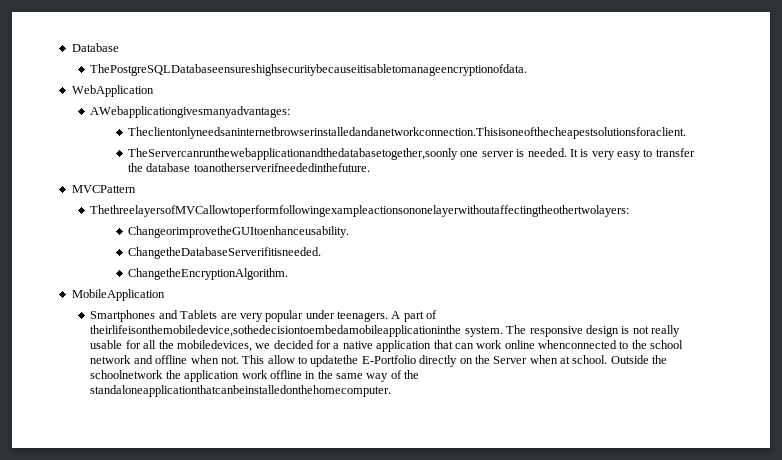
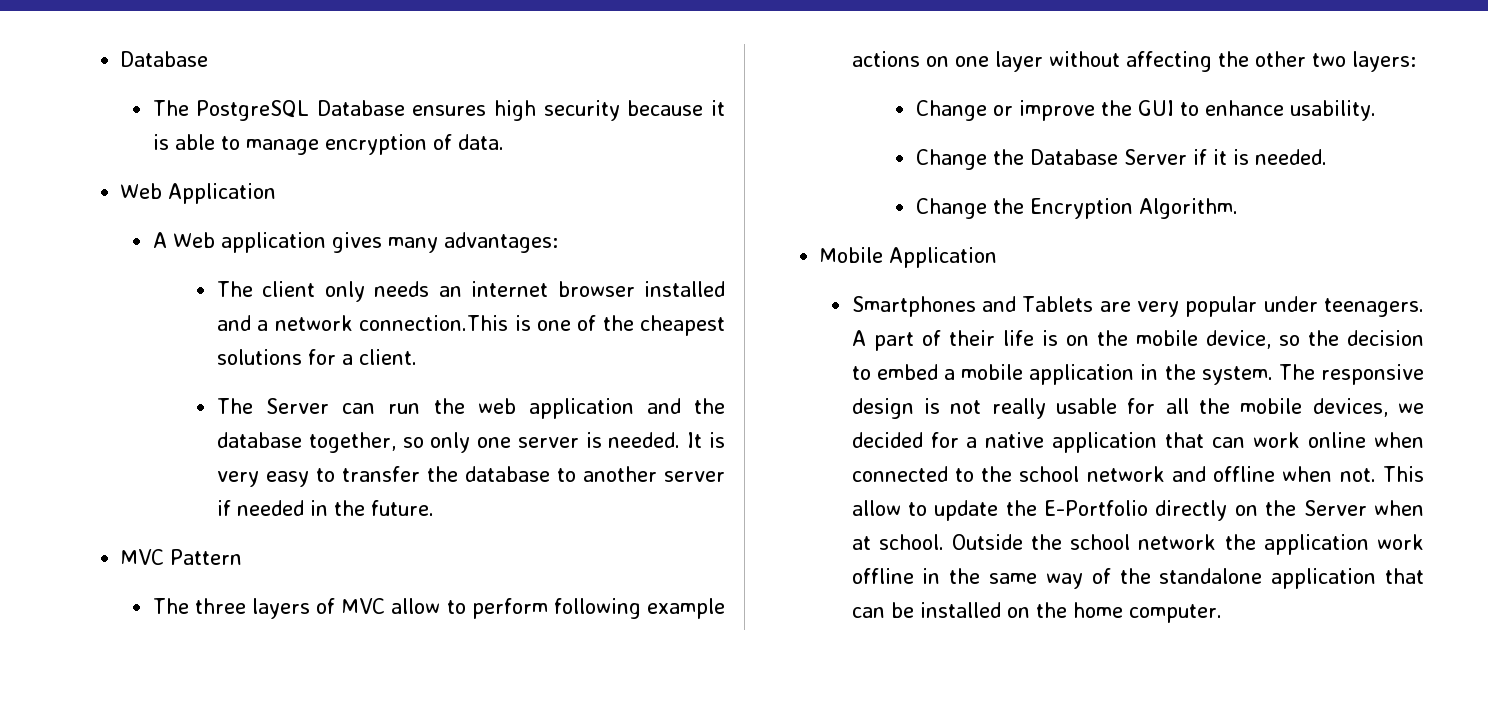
[90,64,528,76] [71,85,154,97] [90,106,291,118] [128,127,687,139] [128,148,459,160] ThePostgreSQLDatabaseensureshighsecuritybecauseitisabletomanageencryptionofdata. // WebApplication // AWebapplicationgivesmanyadvantages: // Theclientonlyneedsaninternetbrowserinstalledandanetworkconnection.Thisisoneofthecheapestsolutionsforaclient. // TheServercanrunthewebapplicationandthedatabasetogether,soonly -> [152,100,725,121] [152,134,504,155] [120,183,277,204] [152,232,558,253] [217,281,725,302] [217,315,725,336] [217,349,418,365] [217,398,725,419] [217,432,471,453] The PostgreSQL Database ensures high security because it is able to manage encryption of data. // Web Application // A Web application gives many advantages: // The client only needs an internet browser installed and a network connection.This is one of the cheapest solutions for a client. // The Server can run the web application and the database together, so only
[193,163,370,172] [71,185,136,193] [90,205,630,217] [128,226,350,238] [128,247,322,259] [128,268,289,280] [71,289,165,301] toanotherserverifneededinthefuture. // MVCPattern // ThethreelayersofMVCallowtoperformfollowingexampleactionsononelayerwithoutaffectingtheothertwolayers: // ChangeorimprovetheGUItoenhanceusability. // ChangetheDatabaseServerifitisneeded. // ChangetheEncryptionAlgorithm. // MobileApplication -> [557,466,725,482] [217,500,435,516] [120,549,243,565] [152,598,726,619] [851,51,1416,72] [916,100,1377,121] [916,149,1328,170] [916,198,1239,219] [819,247,998,268] to another server if needed in the future. // MVC Pattern // The three layers of MVC allow to perform following example actions on one layer without affecting the other two layers: // Change or improve the GUI to enhance usability. // Change the Database Server if it is needed. // Change the Encryption Algorithm. // Mobile Application
[90,325,462,337] theirlifeisonthemobiledevice,sothedecisiontoembedamobileapplicationinthe -> [948,330,1424,349] [851,364,1196,385] their life is on the mobile device, so the decision to embed a mobile application in the
[176,340,252,352] mobiledevices, -> [1240,398,1388,417] mobile devices,
[538,340,618,349] whenconnected -> [1374,432,1424,448] [851,466,948,482] when connected
[310,355,359,367] updatethe -> [934,500,1037,521] update the
[90,370,164,379] schoolnetwork -> [1070,534,1217,550] school network
[90,385,392,397] standaloneapplicationthatcanbeinstalledonthehomecomputer. -> [1159,568,1424,589] [851,602,1222,623] standalone application that can be installed on the home computer.

